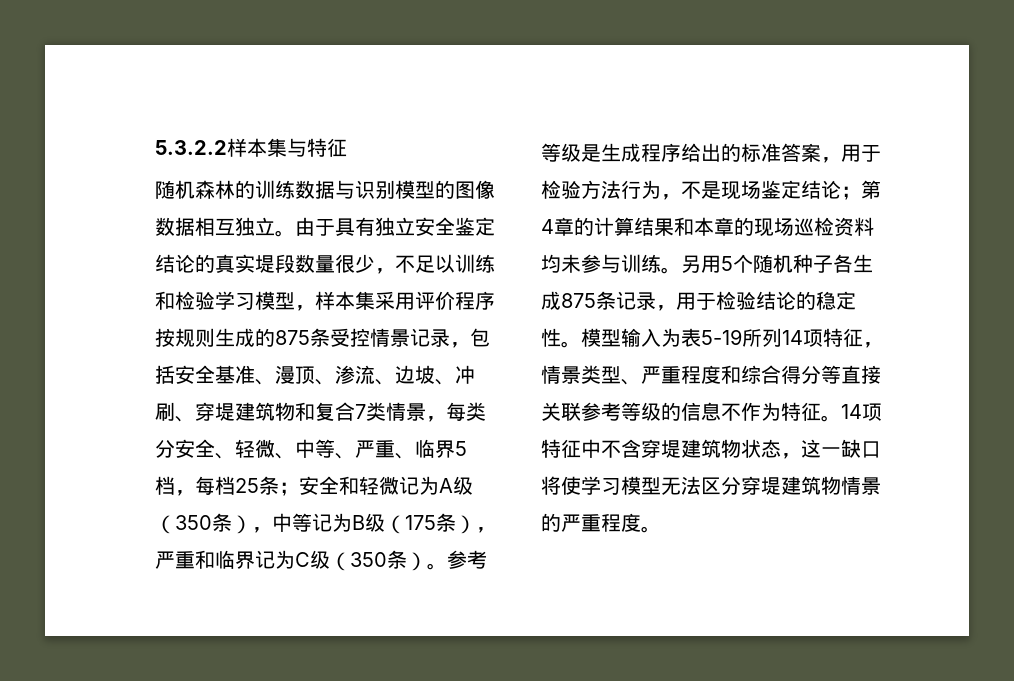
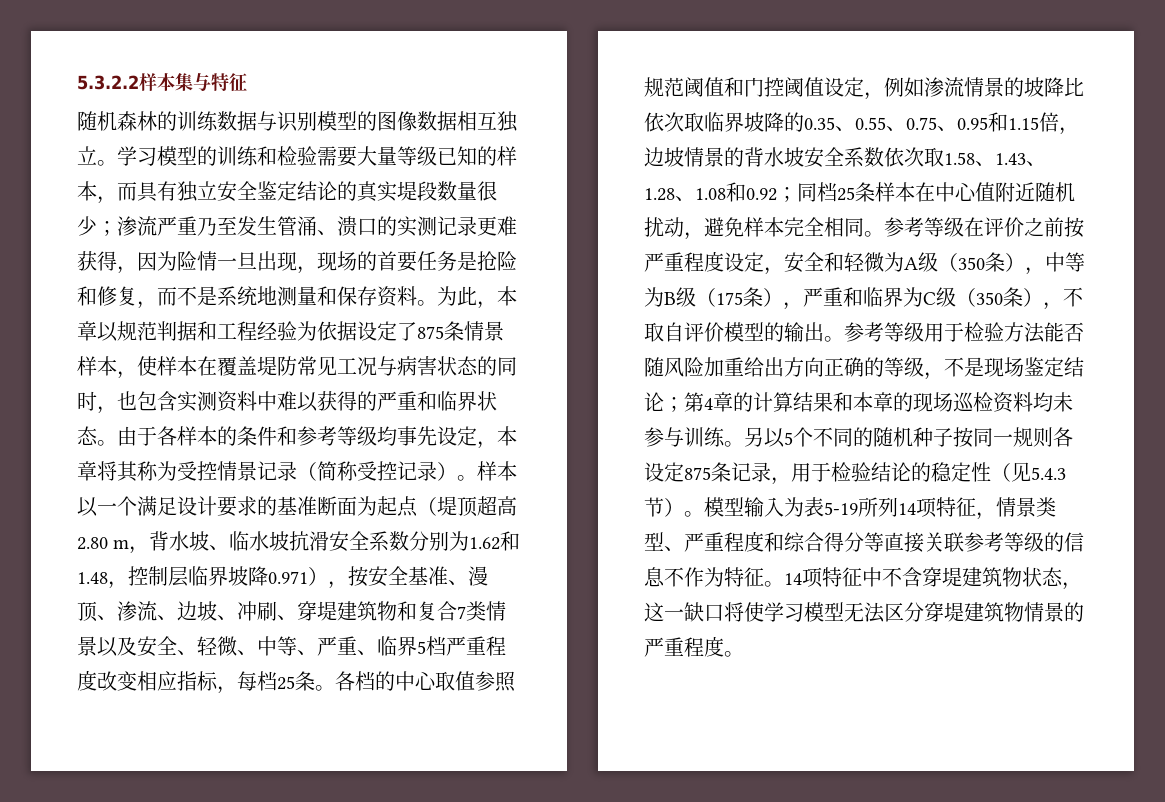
[295,217,335,236] 由于 -> [117,146,517,167] [77,181,137,204] 学习模型的训练和检验需要大量等级已知的样本，而
[375,254,495,274] [155,291,495,311] [155,328,490,348] [155,365,175,384] ，不足以训练和检验学习模型，样本集采用评价程序按规则生成的875条受控情景记录，包括 -> [97,216,517,237] [77,251,517,274] [77,286,517,309] [77,321,504,342] [77,356,517,379] [77,391,497,414] [77,426,517,449] [77,461,517,482] [77,496,517,517] [77,531,521,554] [77,566,368,589] ；渗流严重乃至发生管涌、溃口的实测记录更难获得，因为险情一旦出现，现场的首要任务是抢险和修复，而不是系统地测量和保存资料。为此，本章以规范判据和工程经验为依据设定了875条情景样本，使样本在覆盖堤防常见工况与病害状态的同时，也包含实测资料中难以获得的严重和临界状态。由于各样本的条件和参考等级均事先设定，本章将其称为受控情景记录（简称受控记录）。样本以一个满足设计要求的基准断面为起点（堤顶超高2.80 m，背水坡、临水坡抗滑安全系数分别为1.62和1.48，控制层临界坡降0.971），按
[426,402,486,422] [155,439,175,458] ，每类分 -> [97,637,137,657] 以及
[175,476,299,496] ，每档25条； -> [446,636,506,656] [77,670,516,694] [644,77,1084,100] [644,112,1079,135] [644,147,1046,168] [644,182,1075,202] [644,217,1084,240] [644,251,784,275] 严重程度改变相应指标，每档25条。各档的中心取值参照规范阈值和门控阈值设定，例如渗流情景的坡降比依次取临界坡降的0.35、0.55、0.75、0.95和1.15倍，边坡情景的背水坡安全系数依次取1.58、1.43、1.28、1.08和0.92；同档25条样本在中心值附近随机扰动，避免样本完全相同。参考等级在评价之前按严重程度设定，
[399,476,419,495] 记 -> (884, 262) none
[312,513,332,532] 记 -> (1085, 262) none
[255,550,275,569] 记 -> (903, 297) none
[427,550,487,570] [541,143,881,163] [541,180,661,199] 。参考等级是生成程序给出的标准答案，用于检验方法行为 -> [1043,287,1083,310] [644,322,1084,343] [644,357,924,377] ，不取自评价模型的输出。参考等级用于检验方法能否随风险加重给出方向正确的等级
[701,254,873,273] [541,291,561,310] 用5个随机种子各生成 -> [764,427,1073,448] [644,462,684,482] 以5个不同的随机种子按同一规则各设定
(561, 337) none -> [991,462,1066,482] [644,497,684,517] （见5.4.3节）

